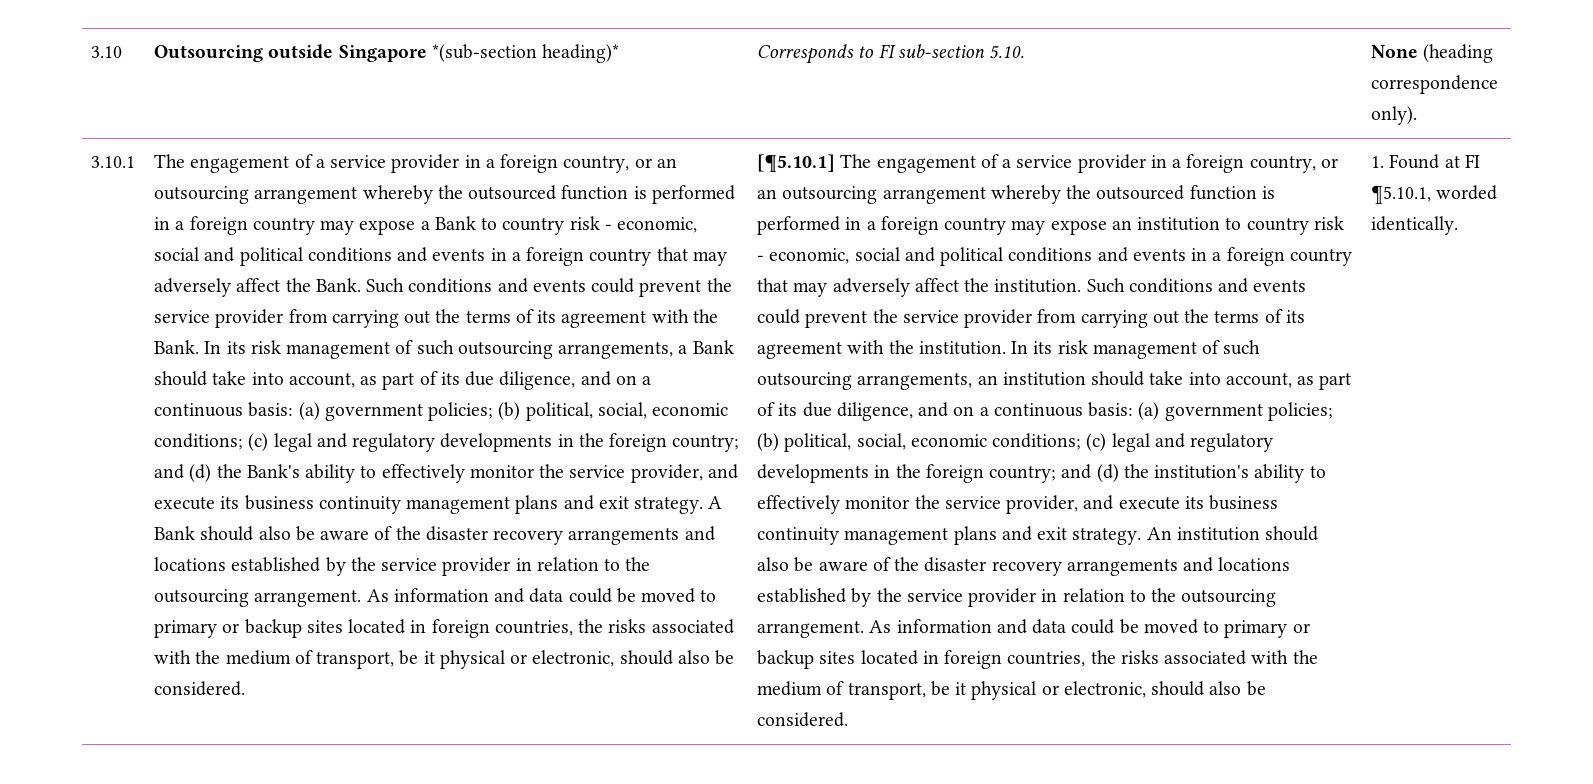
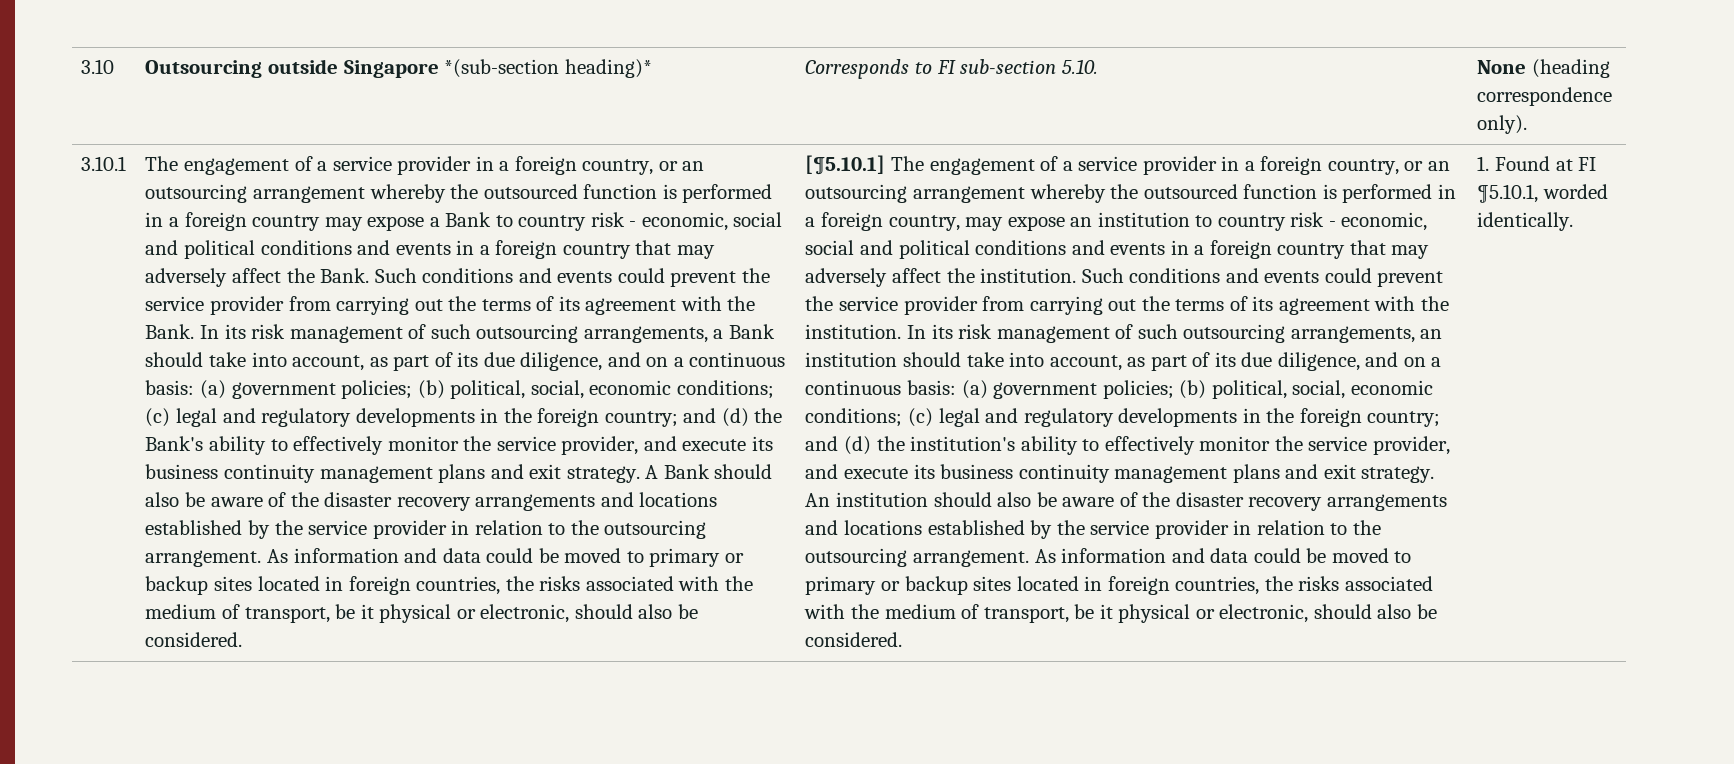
[944,218,1007,235] country -> [888,215,960,231] country,

